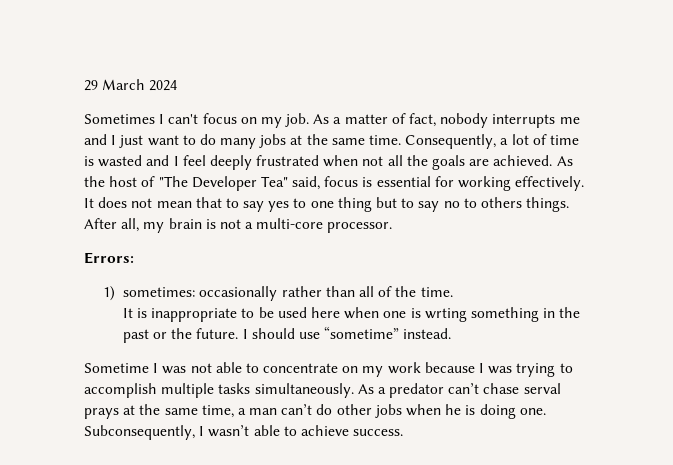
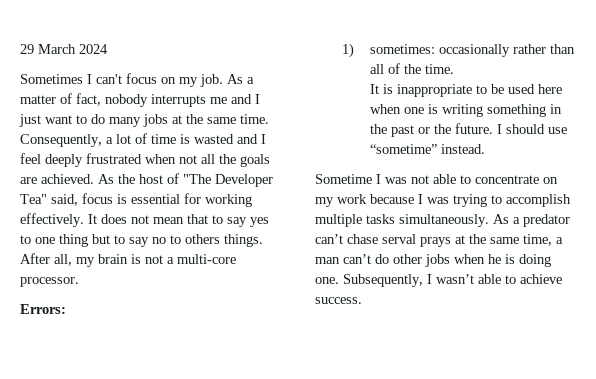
[424,308,467,322] wrting -> [441,104,483,117] writing
[84,425,195,440] Subconsequently, -> [343,274,423,287] Subsequently,

